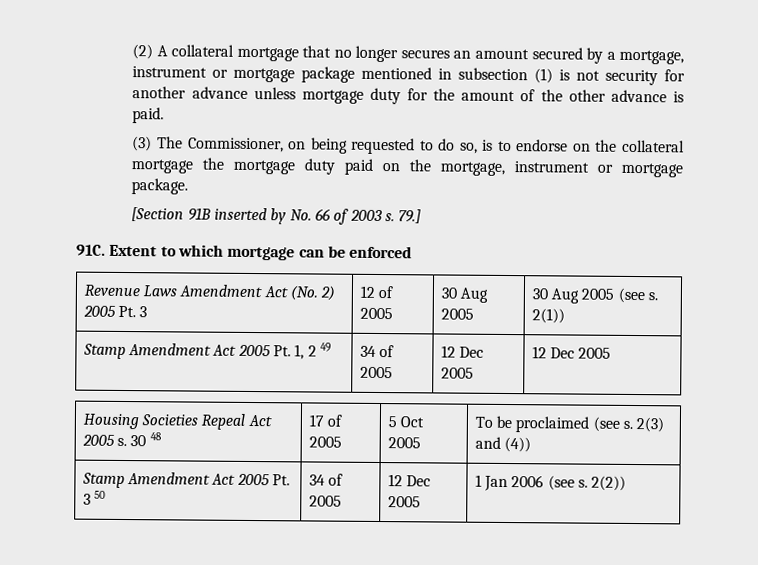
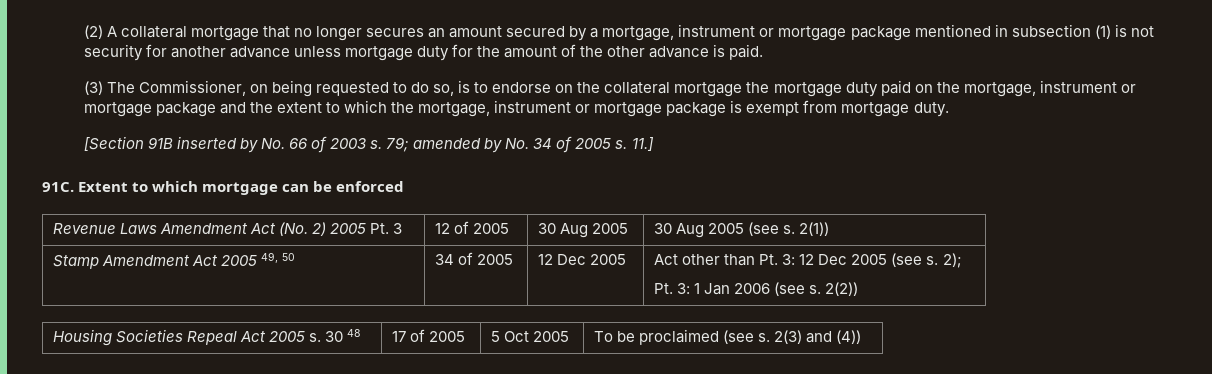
[131,178,189,195] package. -> [155,100,949,117] package and the extent to which the mortgage, instrument or mortgage package is exempt from mortgage duty.
[398,209,422,224] 79.] -> [386,136,654,153] 79; amended by No. 34 of 2005 s. 11.]
[272,342,331,360] [359,345,395,358] [359,366,393,379] [440,345,485,358] [440,367,474,379] [531,346,612,359] Pt. 1, 2 49 | 34 of 2005 | 12 Dec 2005 | 12 Dec 2005 -> [261,252,296,263] [435,252,514,265] [538,254,627,265] [654,253,962,268] [654,282,859,296] 49, 50 | 34 of 2005 | 12 Dec 2005 | Act other than Pt. 3: 12 Dec 2005 (see s. 2); // Pt. 3: 1 Jan 2006 (see s. 2(2))
[81,472,290,489] [82,490,107,505] [308,473,344,486] [308,495,342,507] [387,474,432,487] [387,496,421,508] [474,474,627,492] // Stamp Amendment Act 2005 Pt. 3 50 | 34 of 2005 | 12 Dec 2005 | 1 Jan 2006 (see s. 2(2)) -> (862, 337) none

